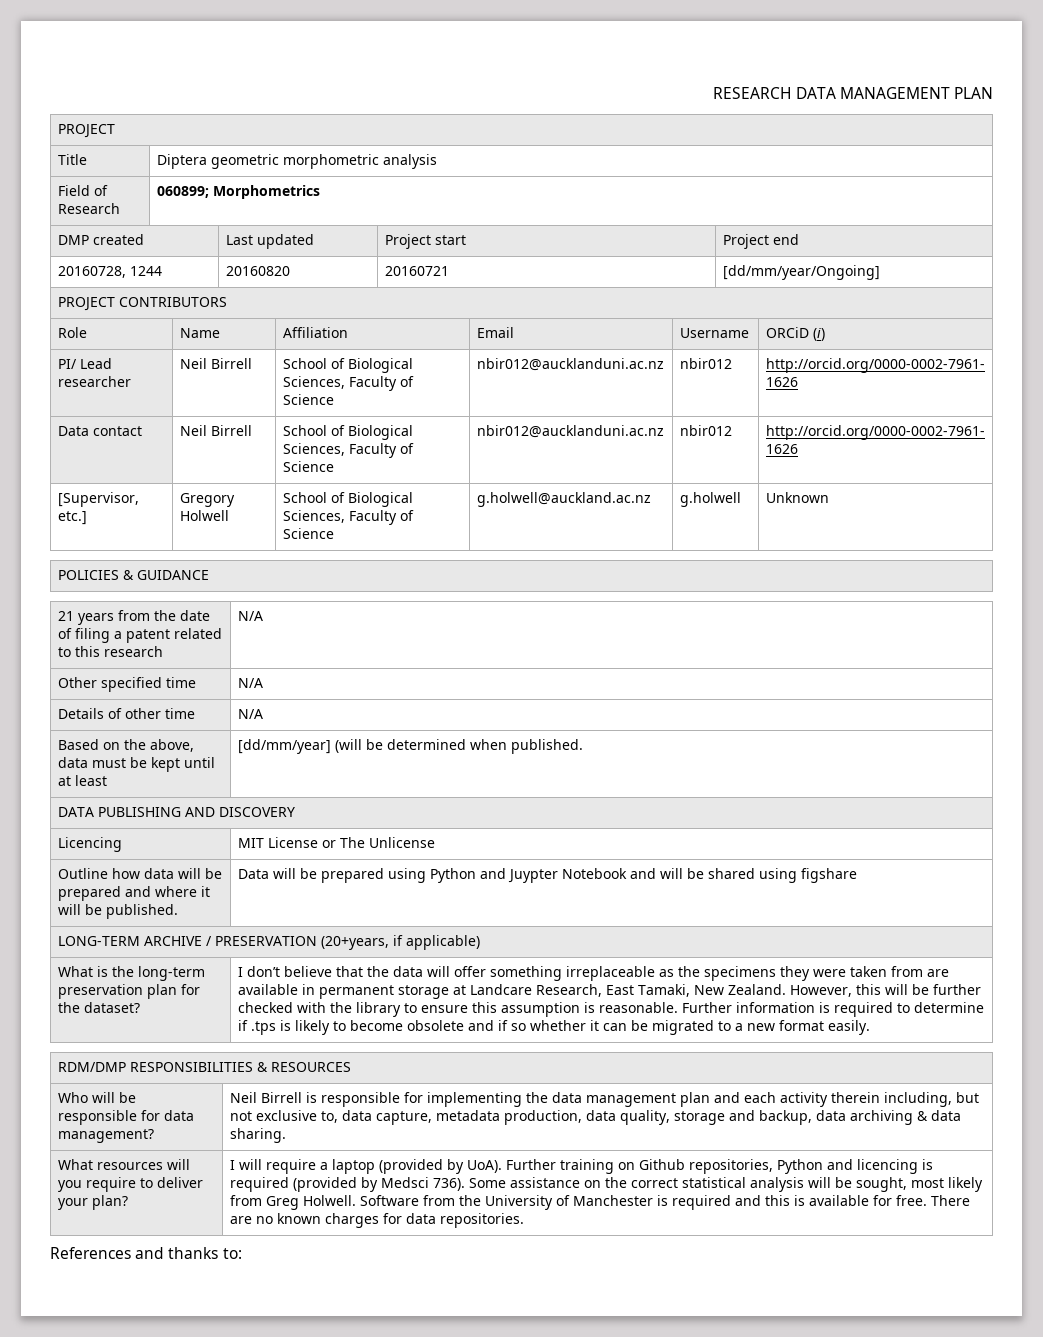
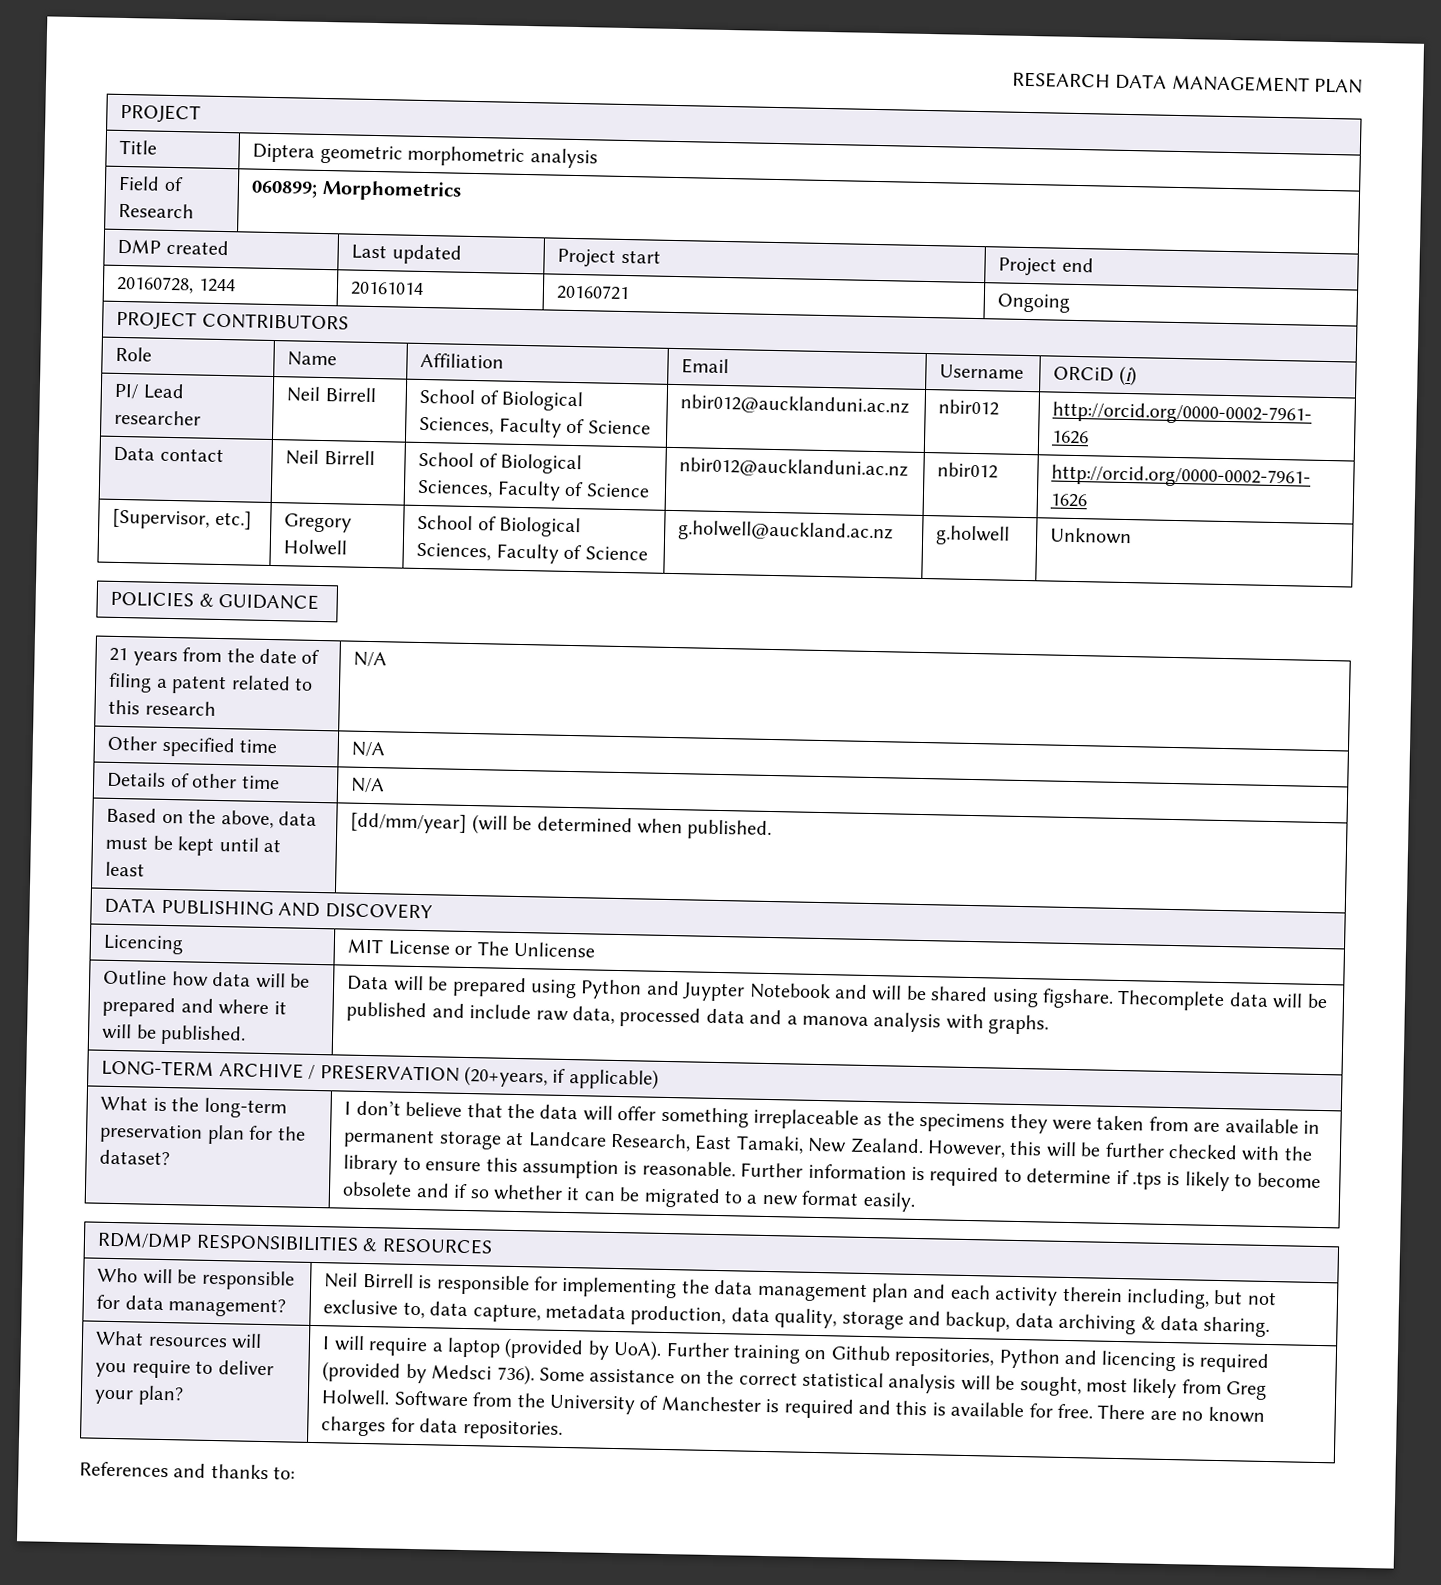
[225,266,290,276] 20160820 -> [350,281,425,296] 20161014
[722,265,880,280] [dd/mm/year/Ongoing] -> [997,293,1071,313] Ongoing
[800,868,857,883] figshare -> [1041,988,1328,1012] [346,1001,1050,1035] figshare. Thecomplete data will be published and include raw data, processed data and a manova analysis with graphs.

